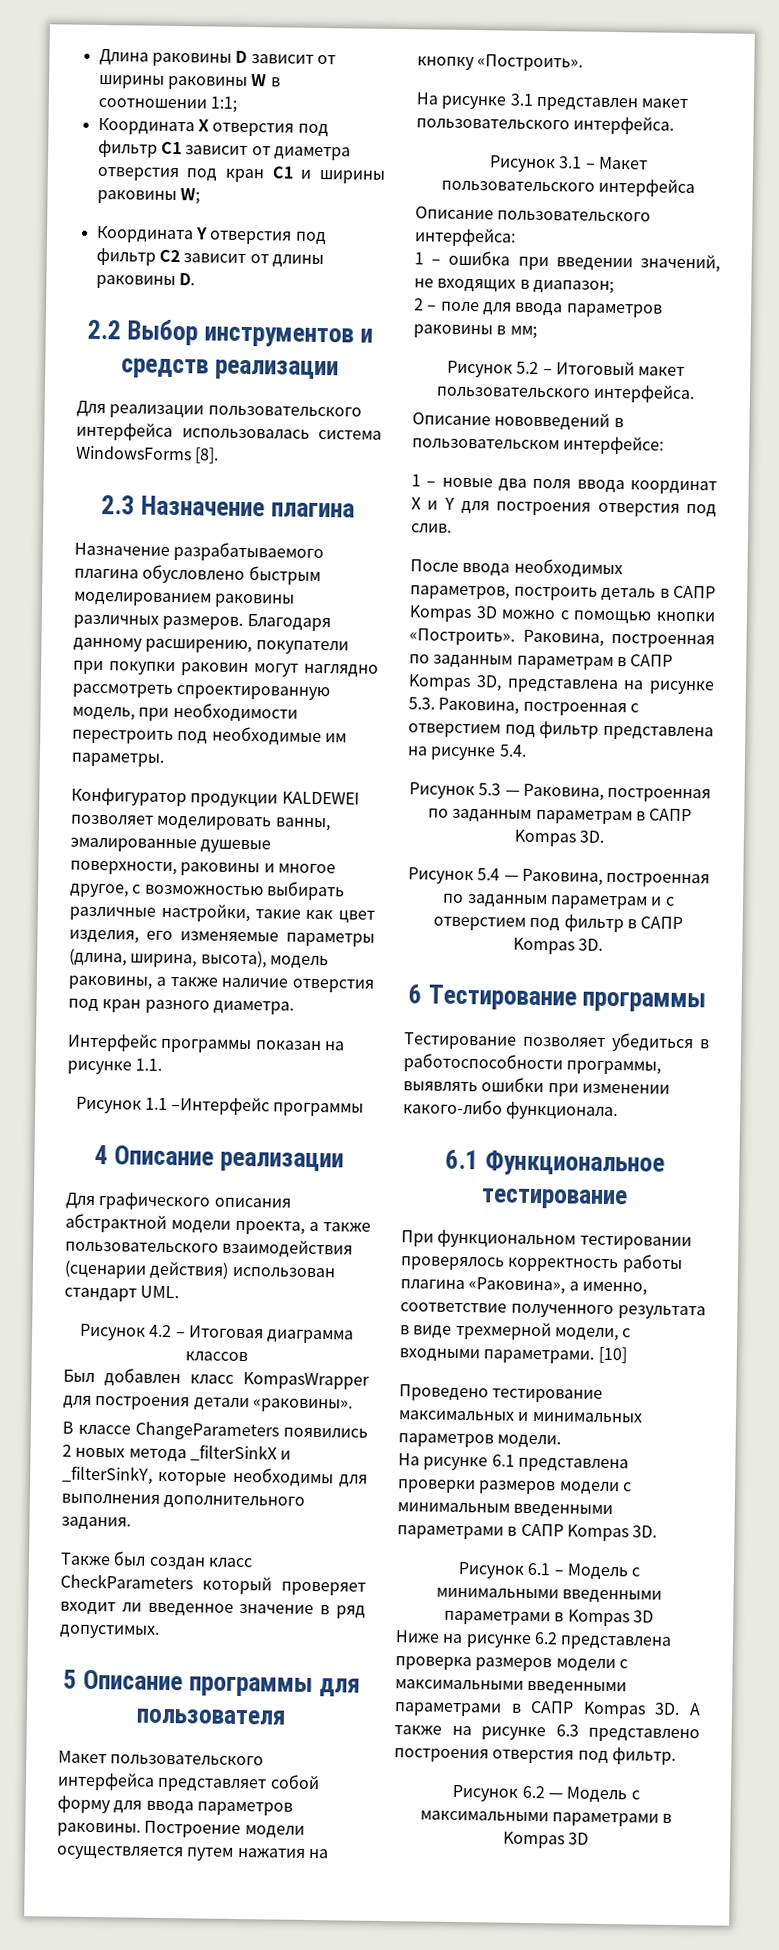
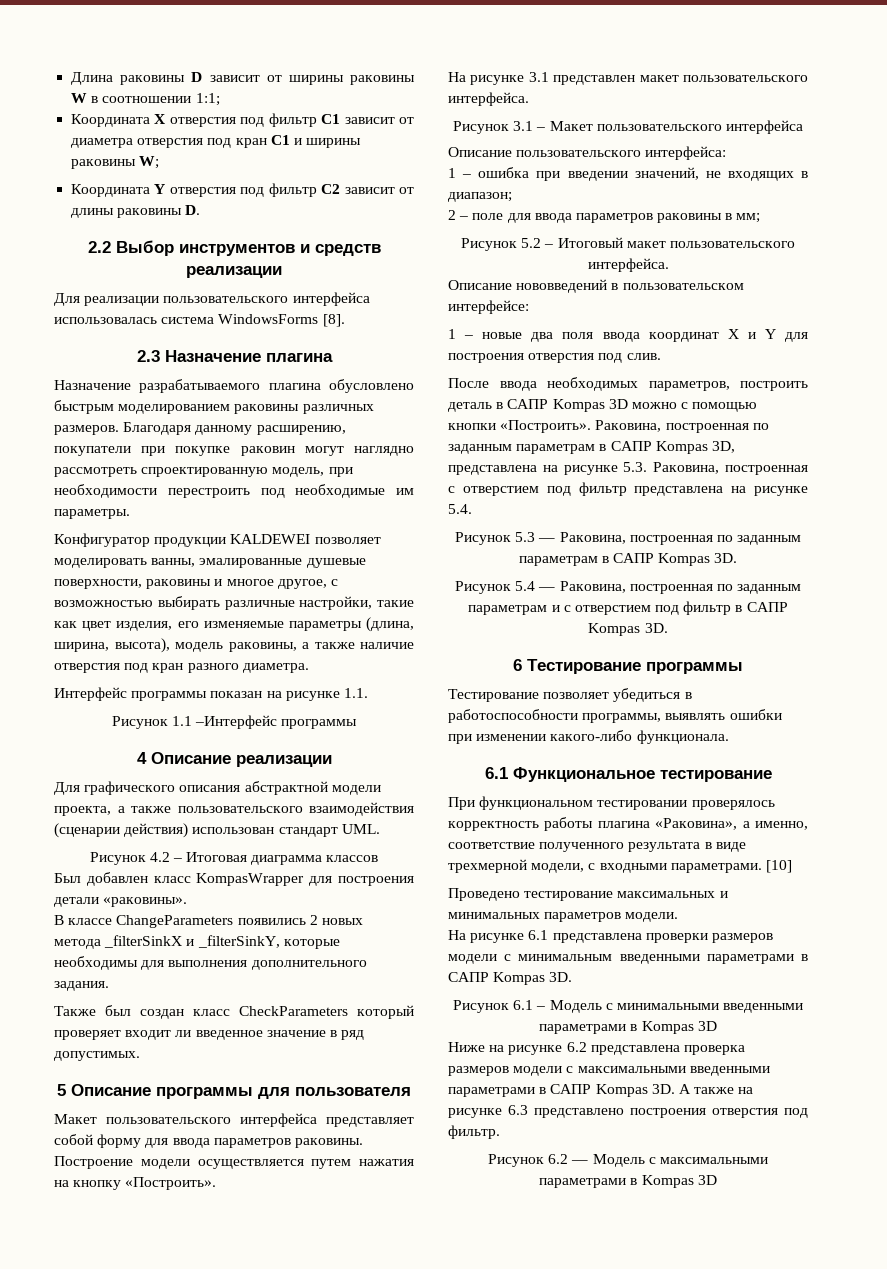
[109,661,176,676] покупки -> [175,446,231,456] покупке

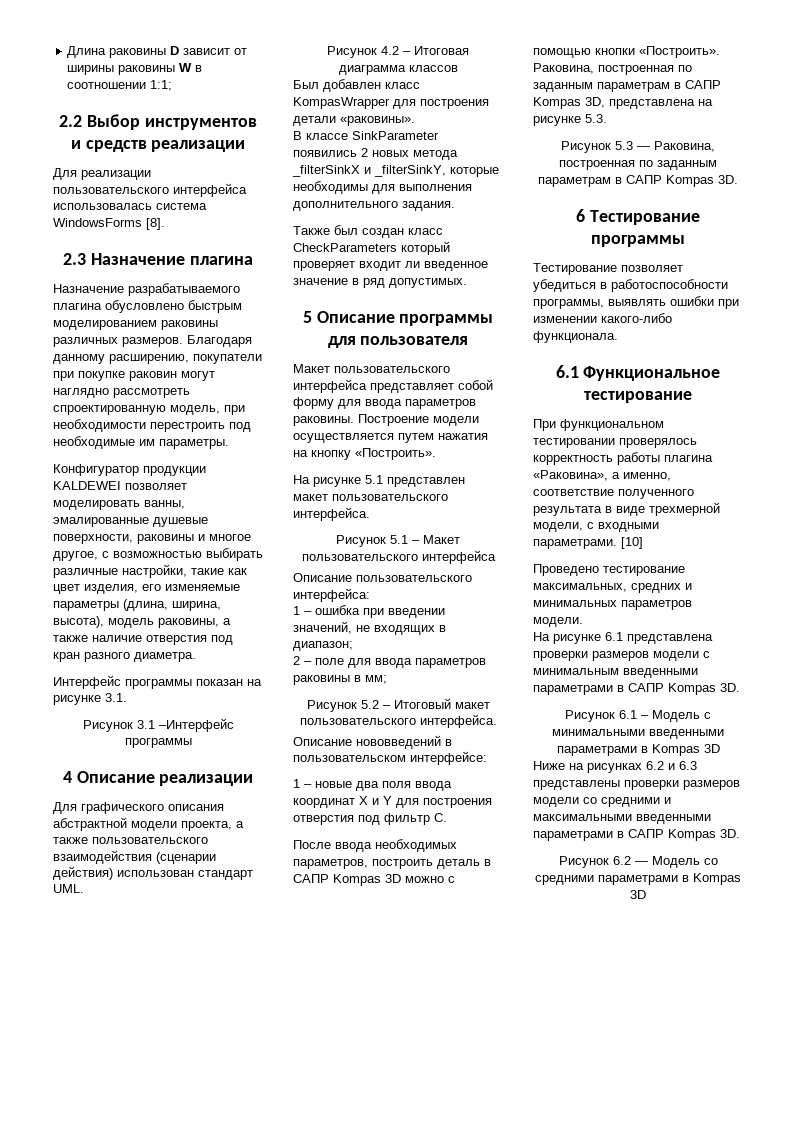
[71,113,414,127] [71,135,362,148] [71,156,160,169] [71,183,414,197] [71,205,201,218] // Координата X отверстия под фильтр C1 зависит от диаметра отверстия под кран C1 и ширины раковины W; // Координата Y отверстия под фильтр C2 зависит от длины раковины D. -> (173, 85) none
[343,688,368,698] [111,716,192,729] 1.1. // Рисунок 1.1 -> [105,693,127,702] [82,720,155,732] 3.1. // Рисунок 3.1
[116,915,234,928] ChangeParameters -> [352,131,439,140] SinkParameter
[528,72,549,82] 3.1 -> [365,475,383,484] 5.1
[513,121,534,131] 3.1 -> [390,535,408,544] 5.1
[626,353,661,360] слив. -> [384,813,447,825] фильтр С.
[653,462,808,475] [448,482,808,496] [448,504,472,514] Раковина, построенная с отверстием под фильтр представлена на рисунке 5.4. -> (607, 118) none
[454,581,802,594] [468,601,788,615] [588,623,668,636] // Рисунок 5.4 — Раковина, построенная по заданным параметрам и с отверстием под фильтр в САПР Kompas 3D. -> (738, 179) none
[617,891,716,898] максимальных -> [533,583,681,593] максимальных, средних
[508,1042,745,1055] [448,1066,574,1076] рисунке 6.2 представлена проверка размеров модели с -> [587,761,697,773] [533,780,740,790] [533,797,671,807] рисунках 6.2 и 6.3 представлены проверки размеров модели со средними и
[678,1084,754,1094] [448,1105,808,1118] [448,1125,500,1139] А также на рисунке 6.3 представлено построения отверстия под фильтр. -> (740, 833) none
[648,1157,768,1164] с максимальными -> [703,858,718,865] [535,875,594,885] со средними

